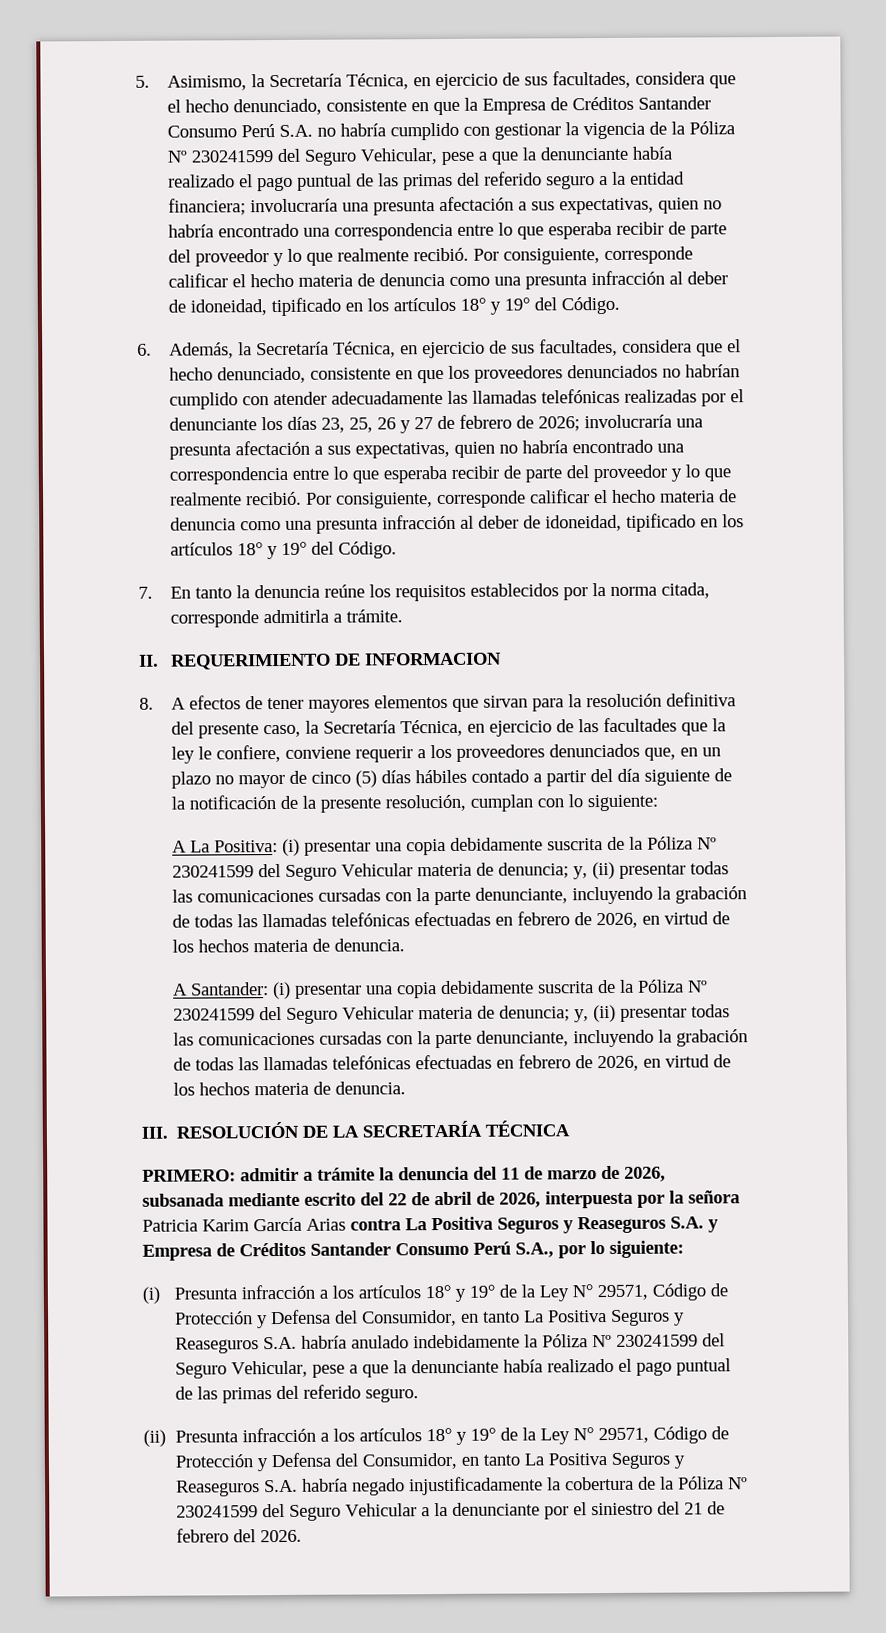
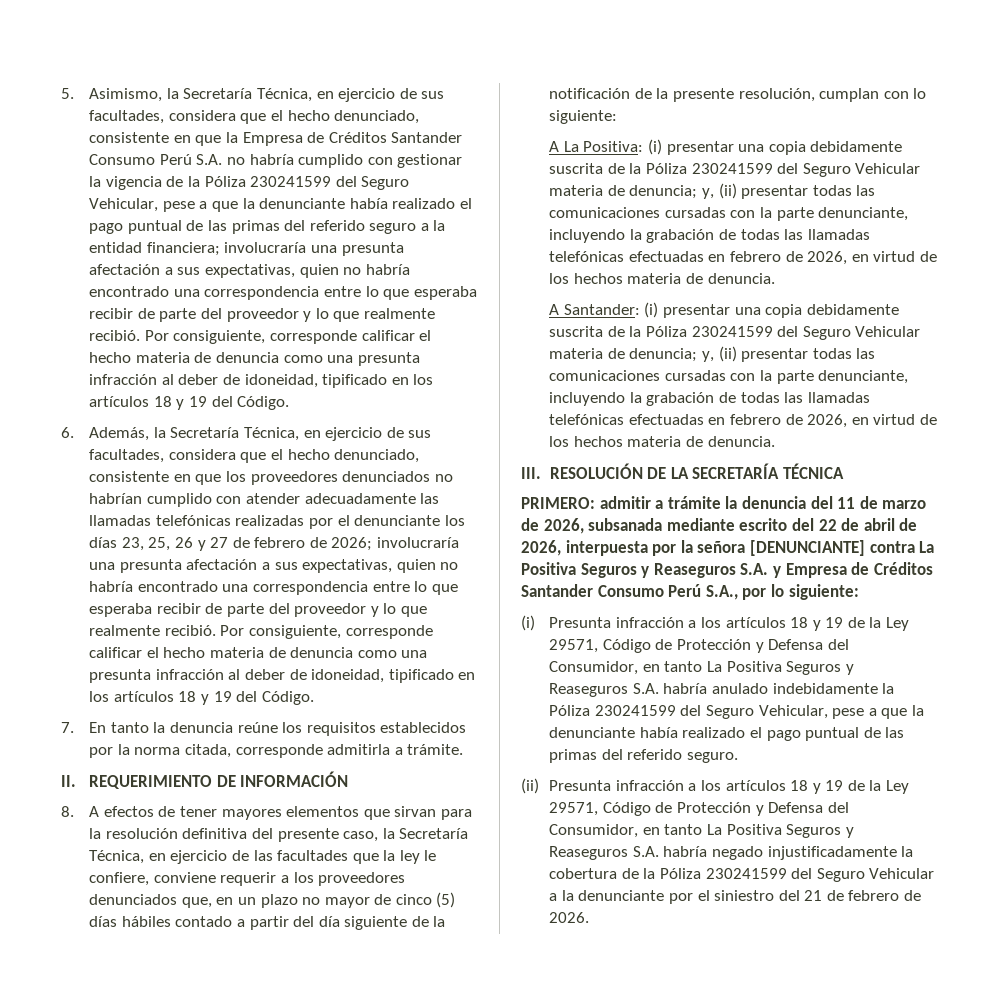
[166,150,188,163] Nº -> (246, 181) none
[459,297,530,315] 18° y 19° -> [153,396,207,410] 18 y 19
[236,541,307,560] 18° y 19° -> [178,691,232,705] 18 y 19
[364,652,502,666] INFORMACION -> [240,771,349,787] INFORMACIÓN
[696,837,717,850] Nº -> (687, 168) none
[687,980,708,993] Nº -> (687, 331) none
[142,1217,346,1232] Patricia Karim García Arias -> [749,540,865,556] [DENUNCIANTE]
[424,1284,593,1302] 18° y 19° de la Ley N° -> [790,617,910,631] 18 y 19 de la Ley
[591,1334,612,1348] Nº -> (591, 710) none
[425,1427,594,1445] 18° y 19° de la Ley N° -> [790,780,910,794] 18 y 19 de la Ley
[727,1477,748,1490] Nº -> (701, 873) none
[232,1529,256,1543] del -> [904,890,922,901] de

